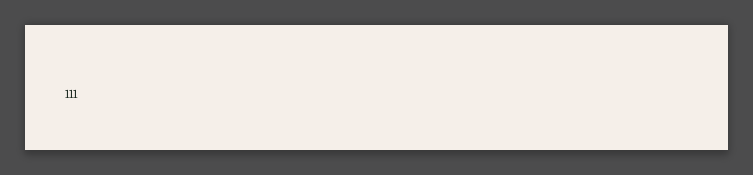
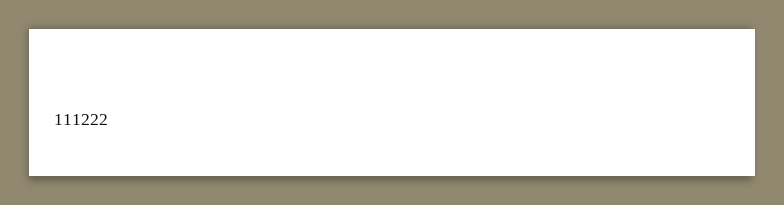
[65,89,78,98] 111 -> [54,114,108,125] 111222

